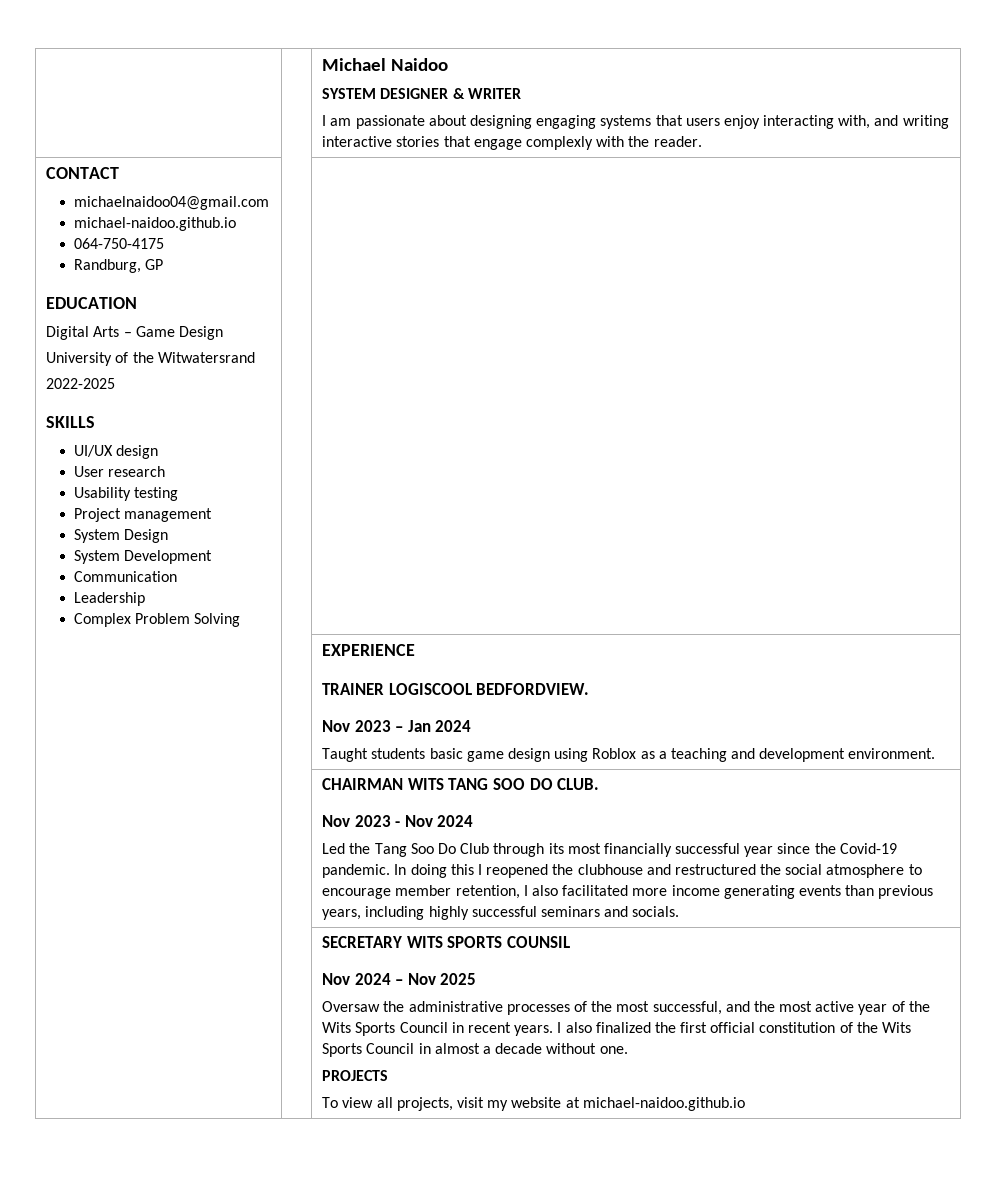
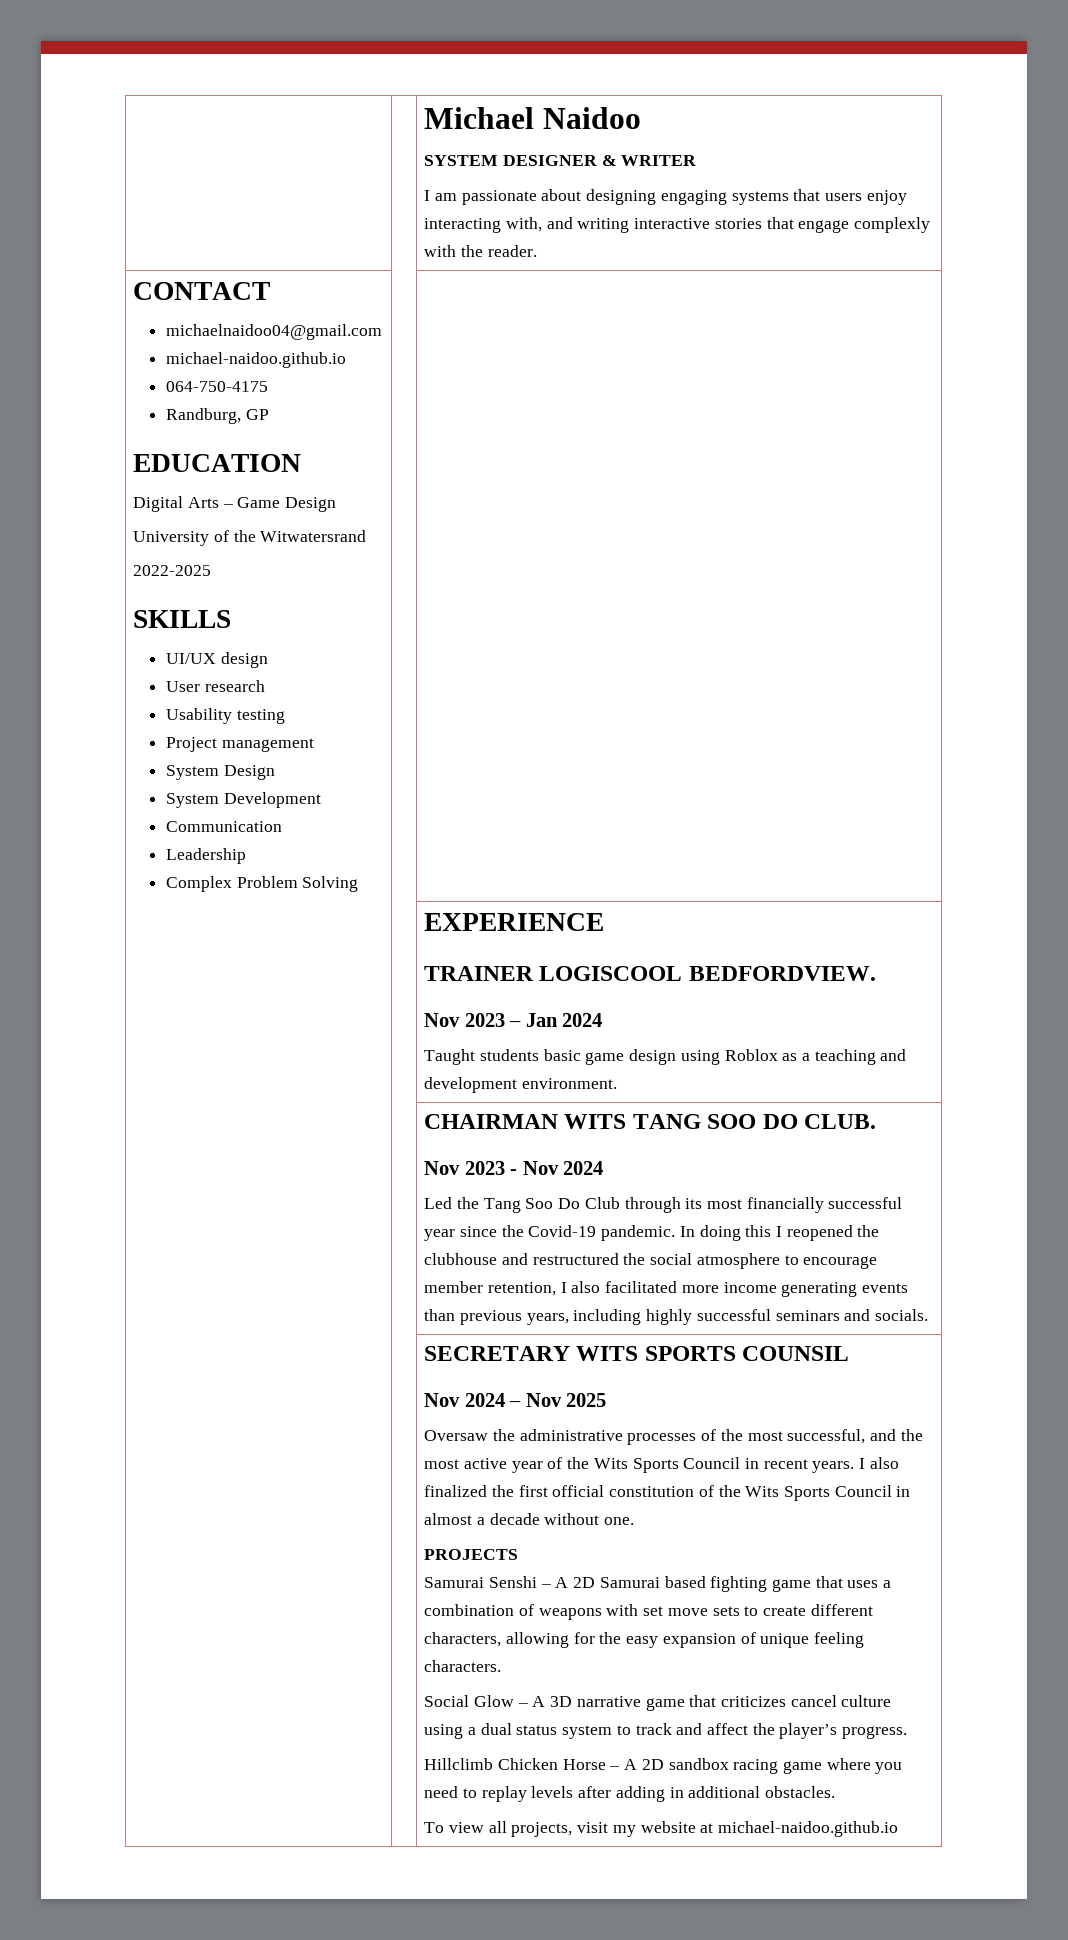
(389, 1075) none -> [424,1576,892,1592] [424,1604,873,1620] [424,1632,864,1648] [424,1660,502,1672] [424,1695,892,1711] [424,1723,908,1739] [424,1758,903,1774] [424,1786,835,1802] // Samurai Senshi – A 2D Samurai based fighting game that uses a combination of weapons with set move sets to create different characters, allowing for the easy expansion of unique feeling characters. // Social Glow – A 3D narrative game that criticizes cancel culture using a dual status system to track and affect the player’s progress. // Hillclimb Chicken Horse – A 2D sandbox racing game where you need to replay levels after adding in additional obstacles.

